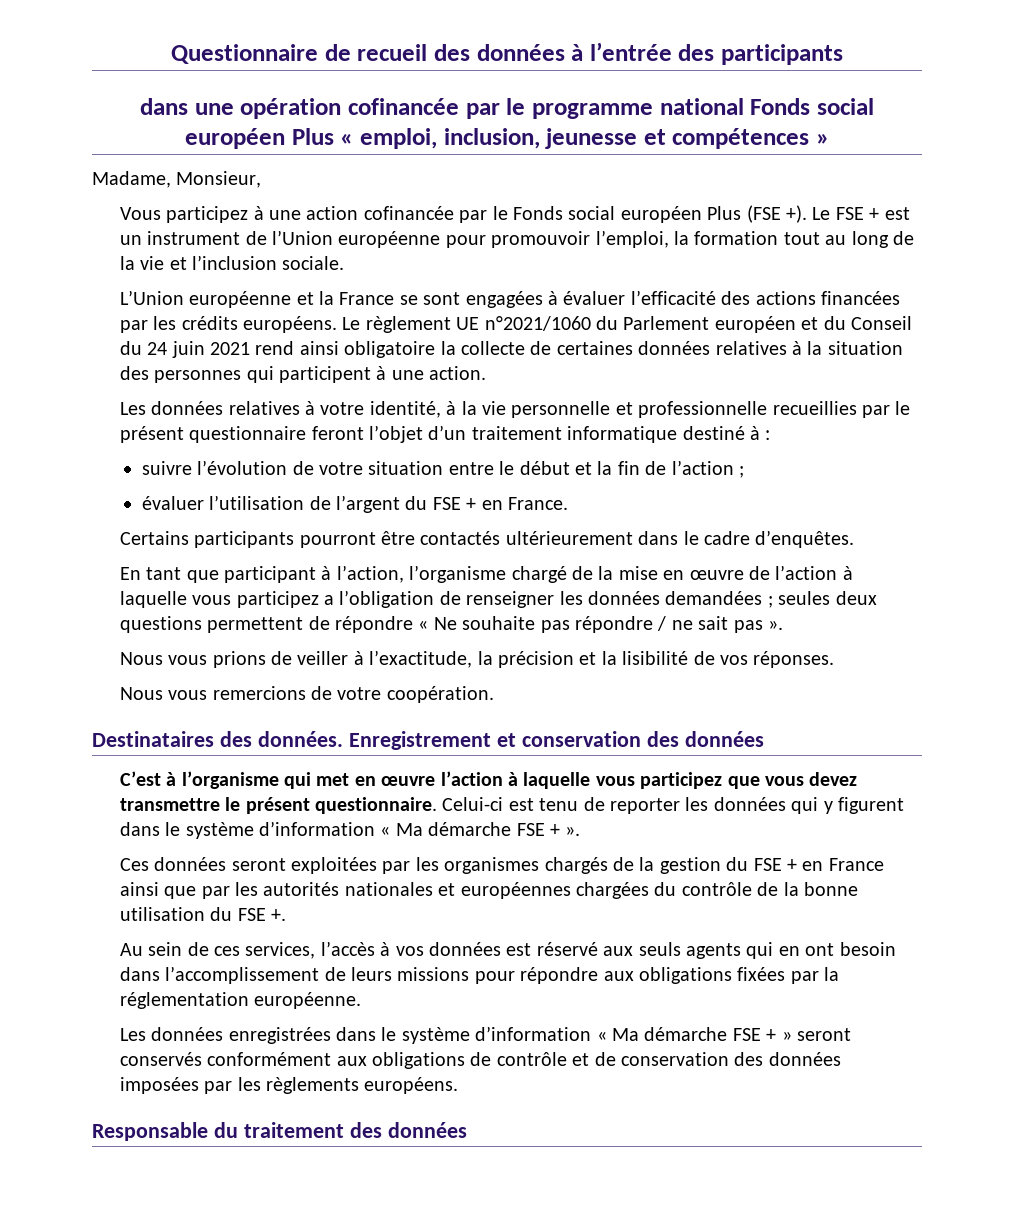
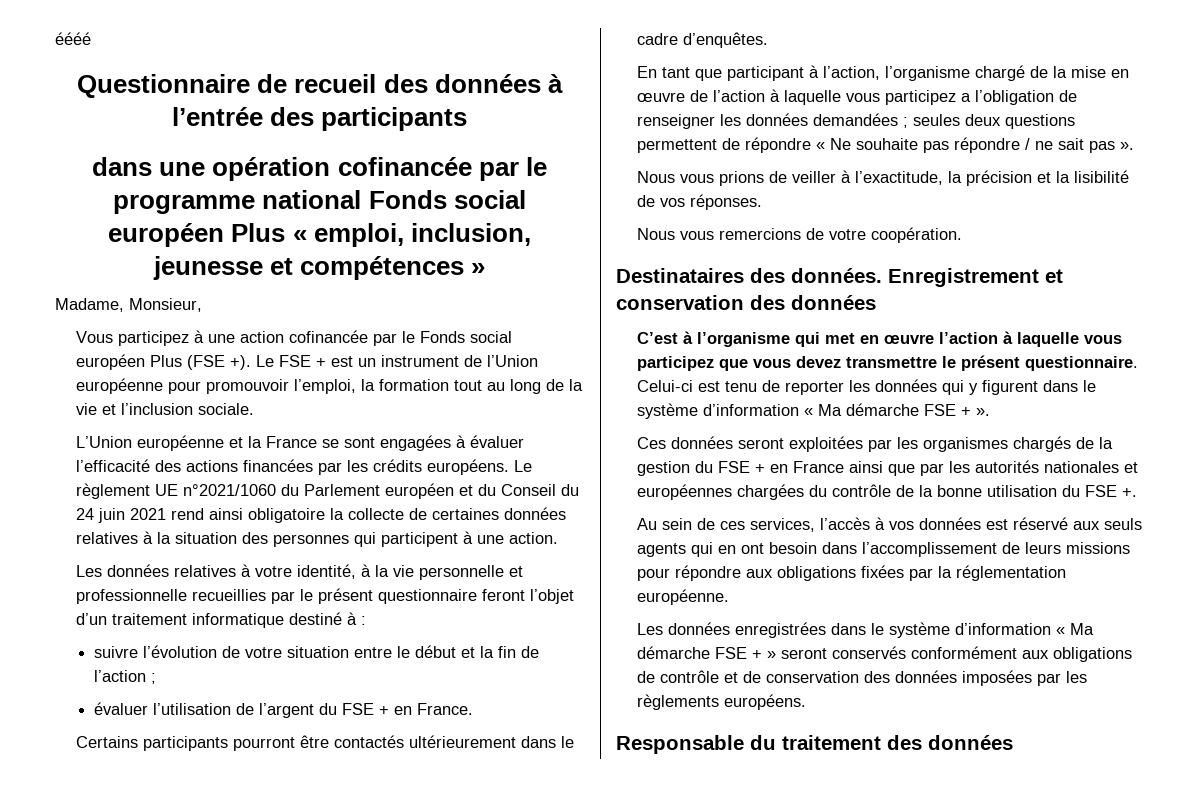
(171, 54) none -> [55,32,91,45] éééé //

